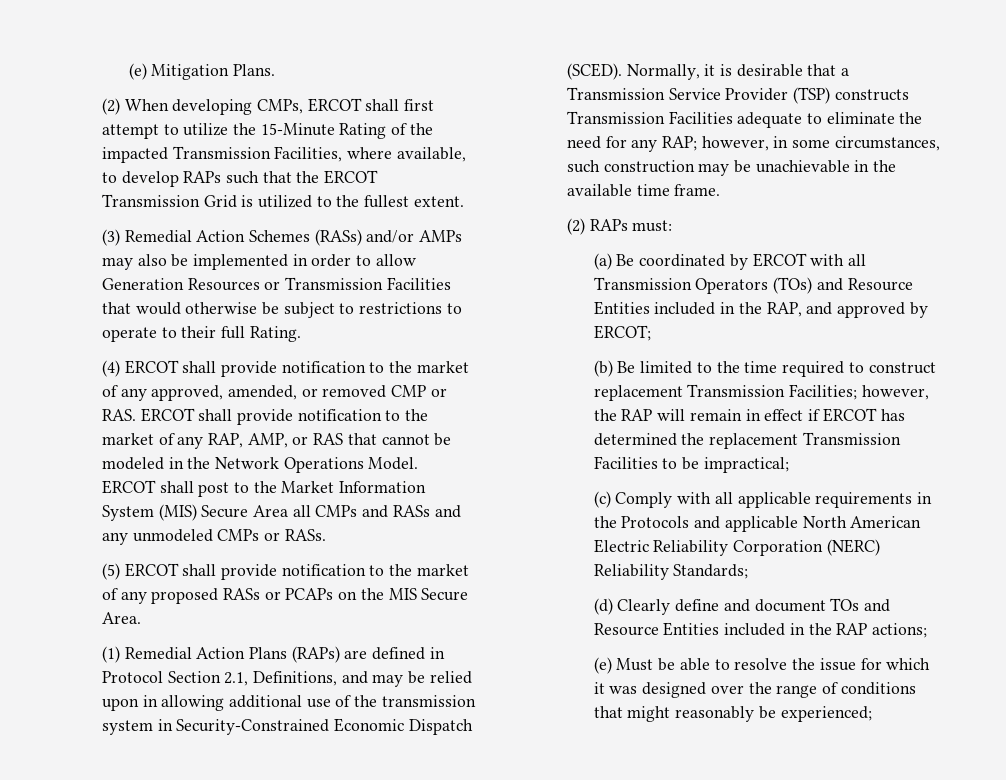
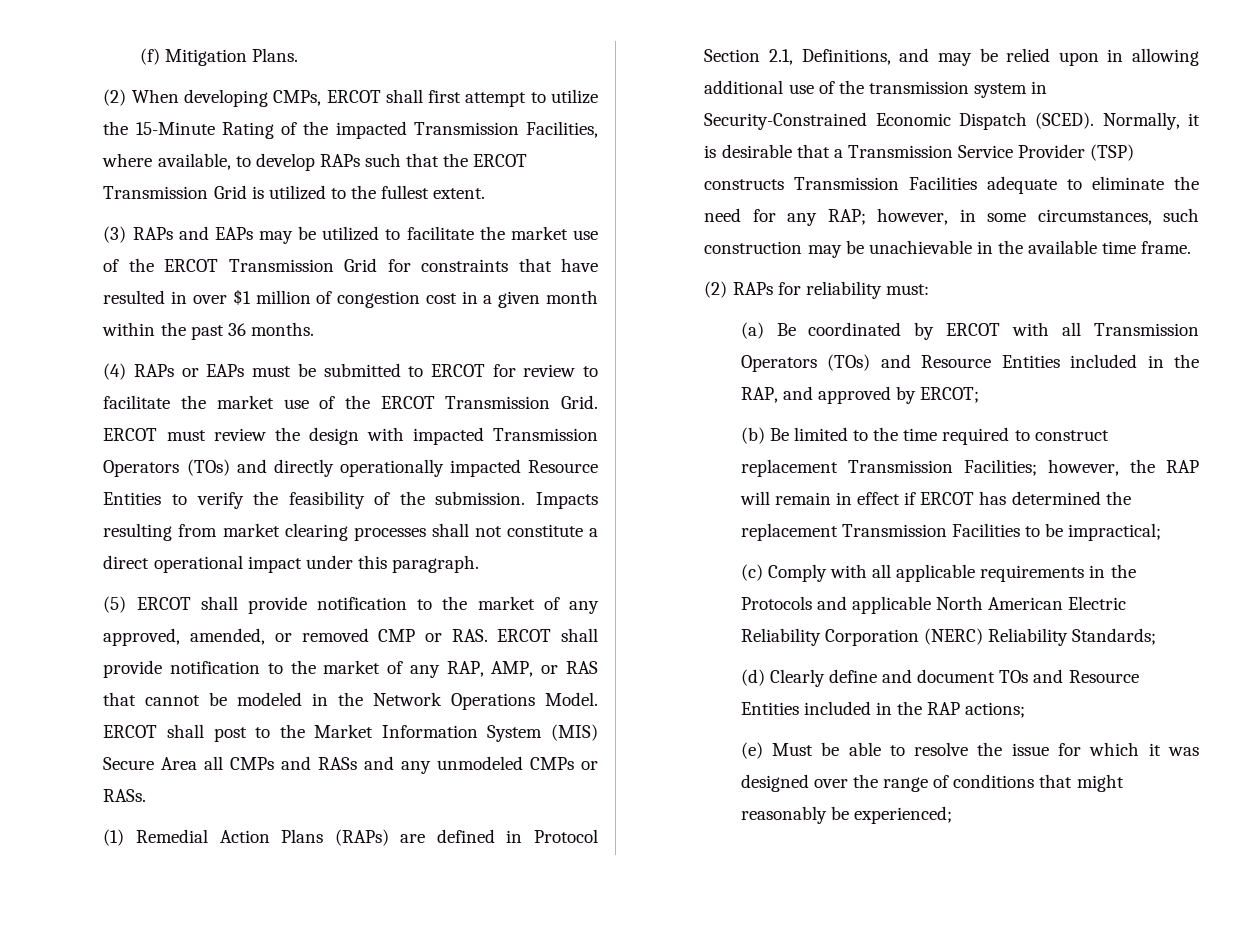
[128,63,147,80] (e) -> [139,48,160,65] (f)
[124,229,463,246] [101,254,416,270] [101,277,451,291] [101,302,462,318] [101,326,301,342] [101,360,120,377] Remedial Action Schemes (RASs) and/or AMPs may also be implemented in order to allow Generation Resources or Transmission Facilities that would otherwise be subject to restrictions to operate to their full Rating. // (4) -> [132,226,599,244] [103,258,598,272] [103,289,598,308] [102,322,314,340] [103,363,598,380] [103,395,598,409] [103,427,598,445] [103,459,598,477] [103,491,598,509] [103,523,598,541] [103,555,480,573] [103,596,127,613] RAPs and EAPs may be utilized to facilitate the market use of the ERCOT Transmission Grid for constraints that have resulted in over $1 million of congestion cost in a given month within the past 36 months. // (4) RAPs or EAPs must be submitted to ERCOT for review to facilitate the market use of the ERCOT Transmission Grid. ERCOT must review the design with impacted Transmission Operators (TOs) and directly operationally impacted Resource Entities to verify the feasibility of the submission. Impacts resulting from market clearing processes shall not constitute a direct operational impact under this paragraph. // (5)
[101,563,469,580] [101,588,469,604] [101,612,141,624] // (5) ERCOT shall provide notification to the market of any proposed RASs or PCAPs on the MIS Secure Area. -> (147, 795) none
(628, 225) none -> [777,281,882,299] for reliability

